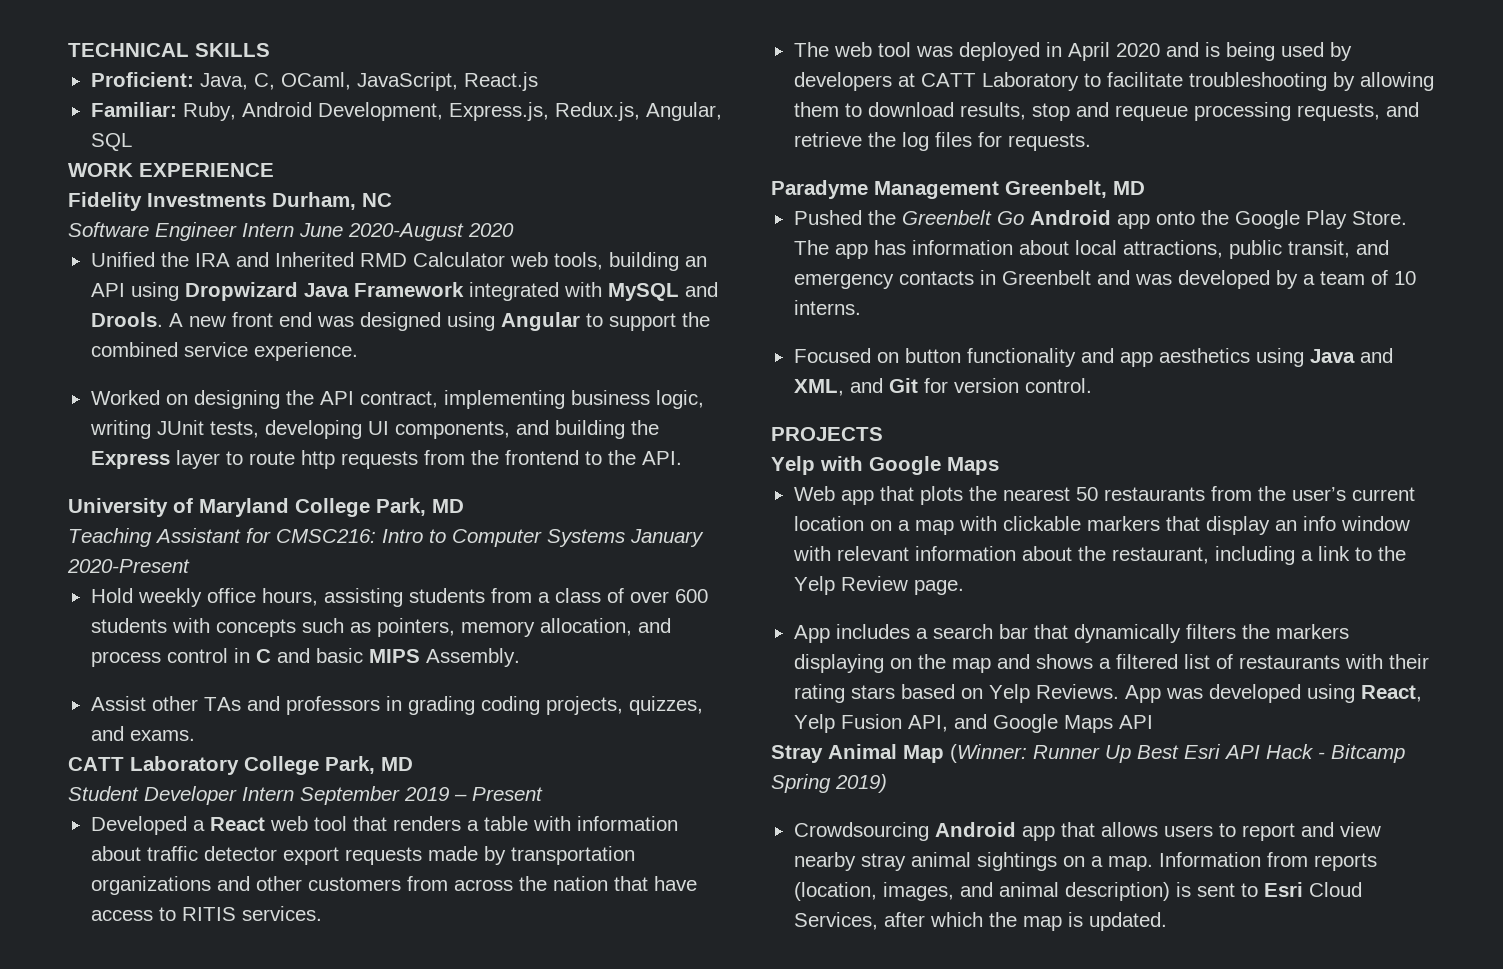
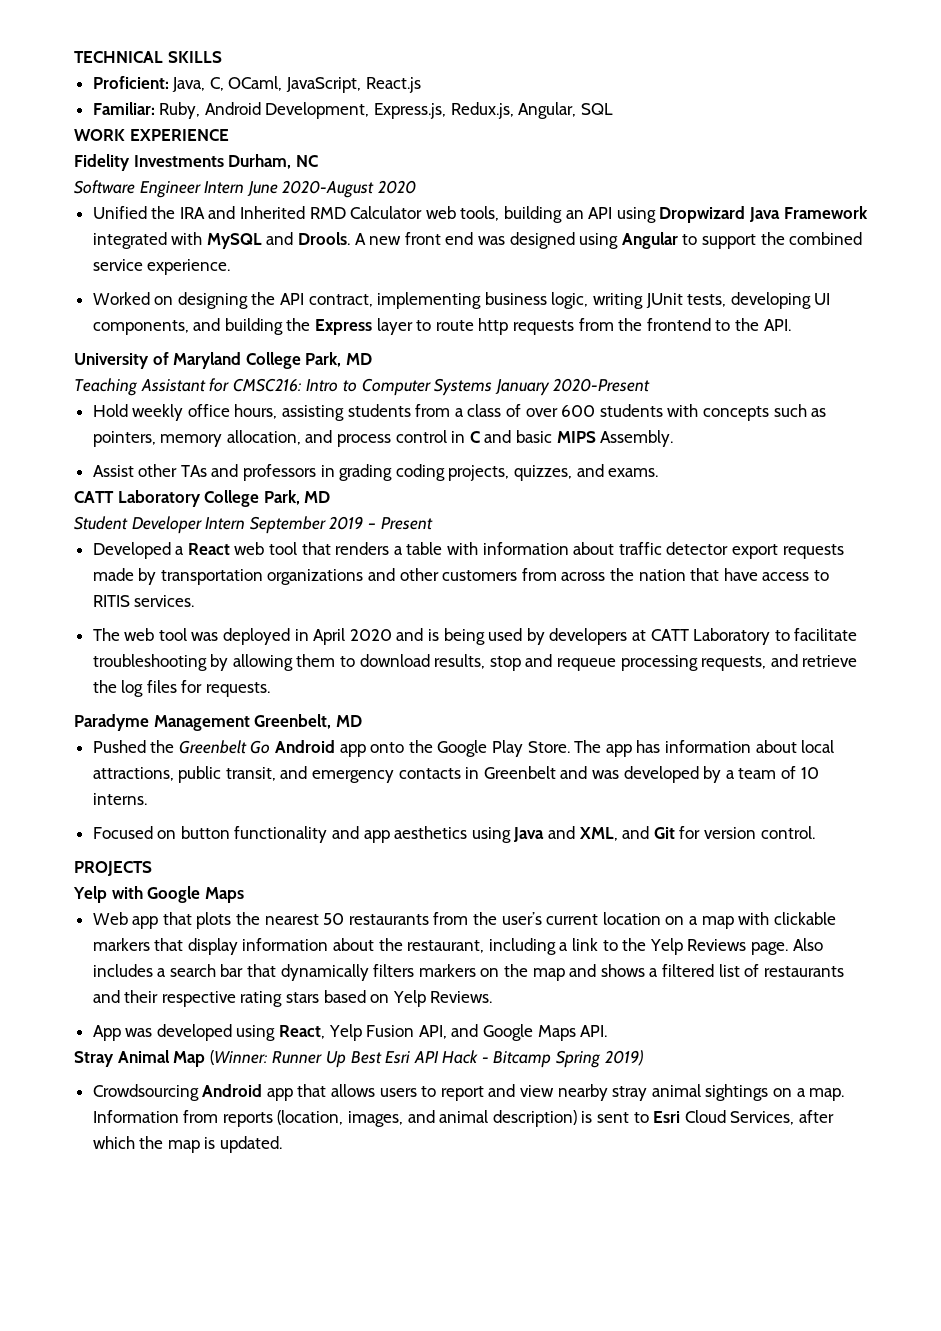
[1274,516,1410,531] [792,546,909,561] an info window with relevant -> (238, 946) none
[840,576,908,591] Review -> [687,939,747,951] Reviews
[793,625,830,643] // App -> [792,938,823,951] Also
[1241,624,1349,639] [793,654,884,673] the markers displaying -> [418,964,476,977] markers
[1344,654,1429,669] with their -> [92,990,236,1007] and their respective
(1119, 691) none -> (493, 997) //
[1118,715,1153,729] API -> [580,1025,608,1037] API.

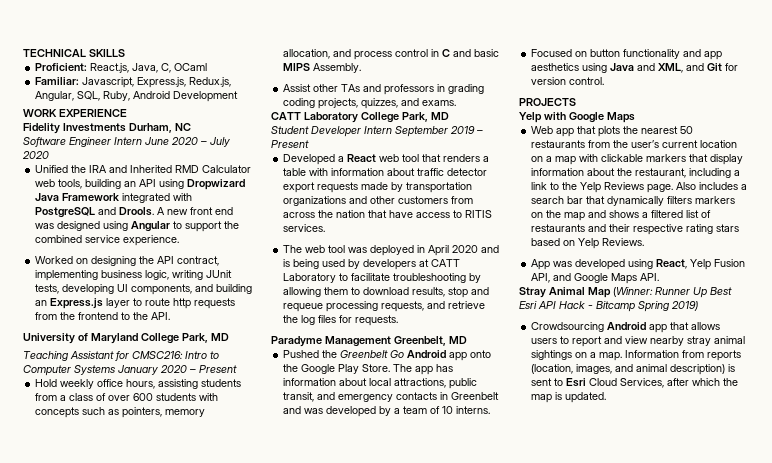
(169, 82) none -> [90,63,130,73] React.js,
[228,76,421,93] [92,102,613,119] OCaml, JavaScript, React.js // Familiar: Ruby, Android Development, Express.js, Redux.js, Angular, SQL -> [174,63,208,71] [35,77,232,88] [35,91,239,102] OCaml // Familiar: Javascript, Express.js, Redux.js, Angular, SQL, Ruby, Android Development
[282,180,375,198] 2020-August -> [171,137,230,147] 2020 – July
[206,233,262,249] MySQL -> [35,207,96,218] PostgreSQL
[286,318,373,335] the Express -> [35,298,104,309] an Express.js
[553,378,651,392] 2020-Present -> [160,365,237,373] 2020 – Present

